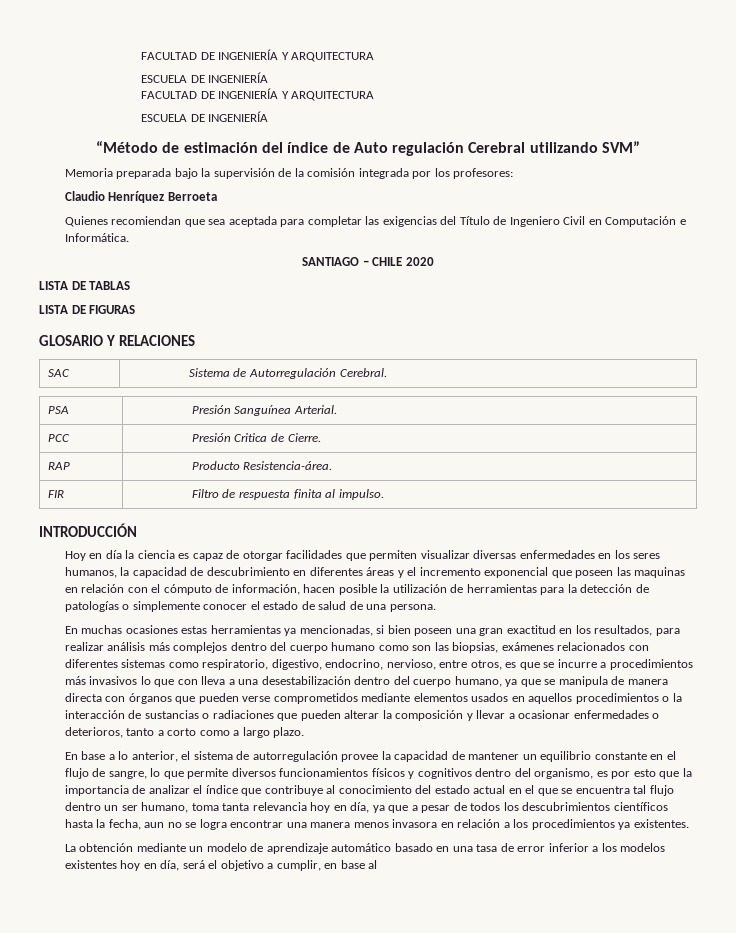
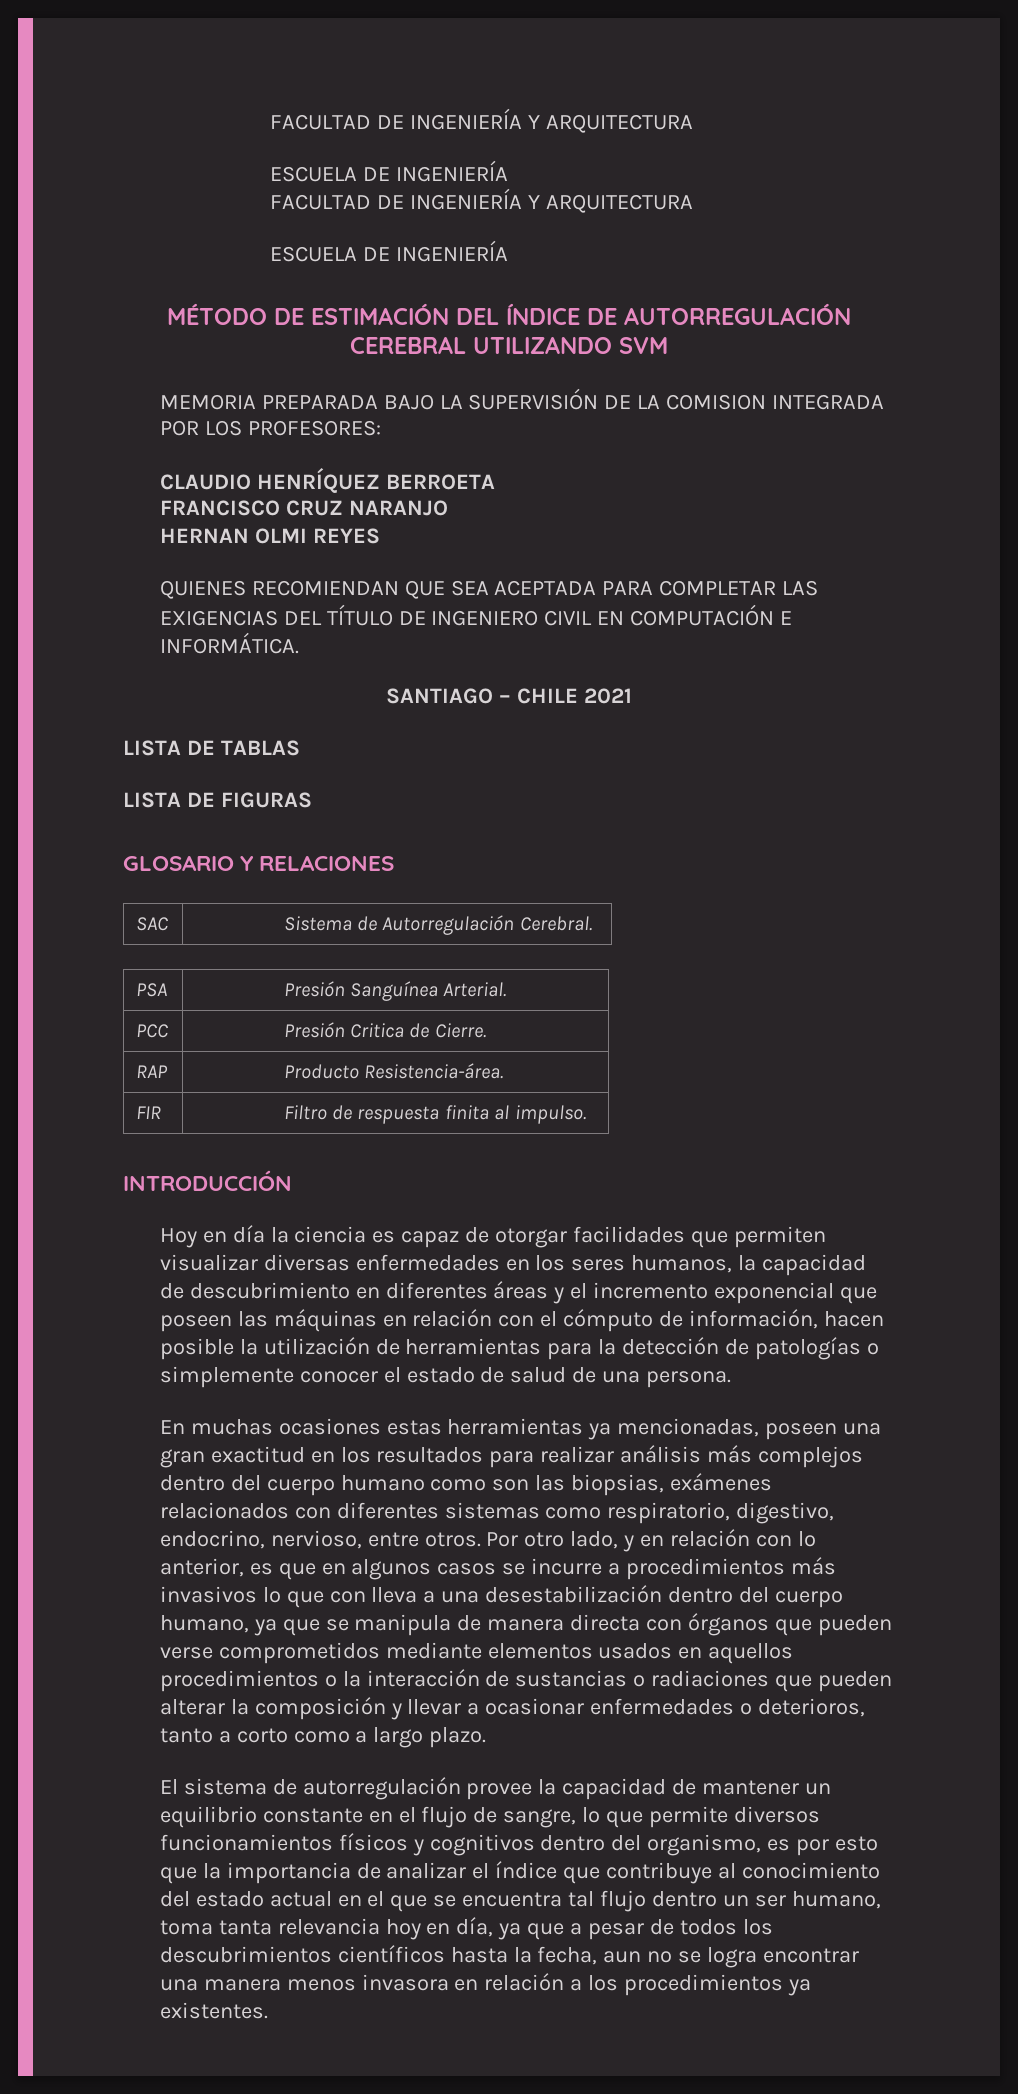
[95,141,641,156] [64,168,514,179] [64,191,217,203] [64,216,686,227] [64,233,129,242] “Método de estimación del índice de Auto regulación Cerebral utilizando SVM” // Memoria preparada bajo la supervisión de la comisión integrada por los profesores: // Claudio Henríquez Berroeta // Quienes recomiendan que sea aceptada para completar las exigencias del Título de Ingeniero Civil en Computación e Informática. -> [167,303,851,325] [350,336,668,354] [159,388,885,410] [159,420,381,436] [159,468,495,493] [159,500,448,516] [159,528,380,544] [159,580,819,599] [159,604,793,626] [159,632,299,654] MÉTODO DE ESTIMACIÓN DEL ÍNDICE DE AUTORREGULACIÓN CEREBRAL UTILIZANDO SVM // MEMORIA PREPARADA BAJO LA SUPERVISIÓN DE LA COMISION INTEGRADA POR LOS PROFESORES: // CLAUDIO HENRÍQUEZ BERROETA // FRANCISCO CRUZ NARANJO // HERNAN OLMI REYES // QUIENES RECOMIENDAN QUE SEA ACEPTADA PARA COMPLETAR LAS EXIGENCIAS DEL TÍTULO DE INGENIERO CIVIL EN COMPUTACIÓN E INFORMÁTICA.
[405,257,434,266] 2020 -> [583,688,632,704] 2021
[634,567,686,578] maquinas -> [273,1309,377,1332] máquinas
[376,625,411,634] si bien -> (760, 1427) none
[594,625,653,636] resultados, -> [376,1447,484,1463] resultados
[470,660,540,670] otros, es que -> [424,1529,817,1552] [159,1558,497,1580] otros. Por otro lado, y en relación con lo anterior, es que en algunos casos
[64,751,191,762] En base a lo anterior, el -> [159,1779,178,1794] El
[64,843,666,854] [64,860,378,871] // La obtención mediante un modelo de aprendizaje automático basado en una tasa de error inferior a los modelos existentes hoy en día, será el objetivo a cumplir, en base al -> (268, 2010) none

